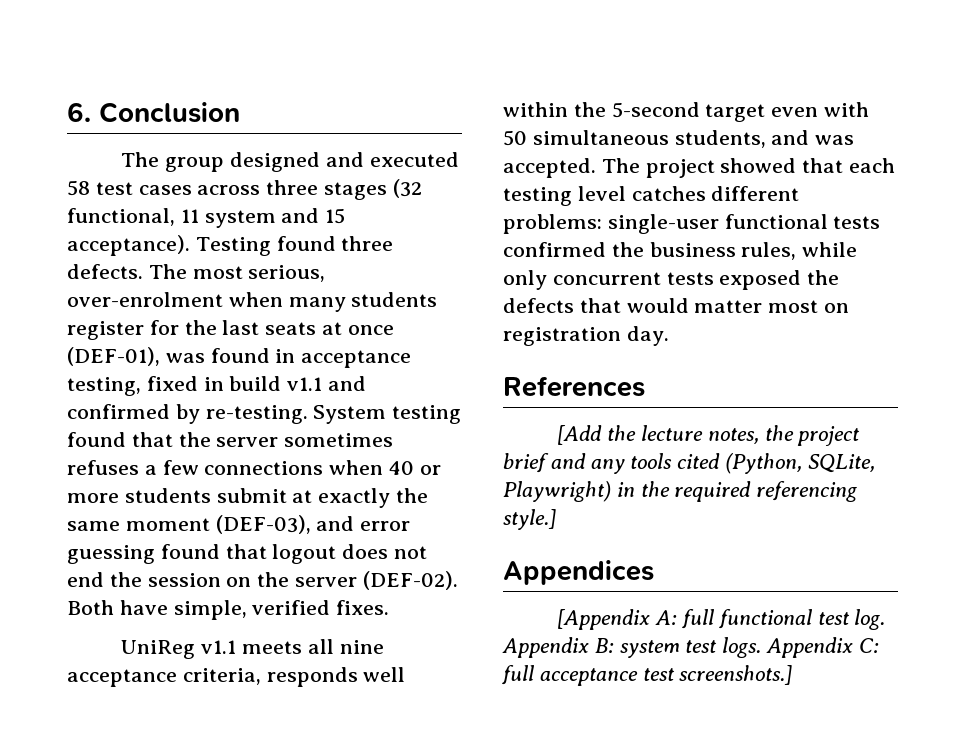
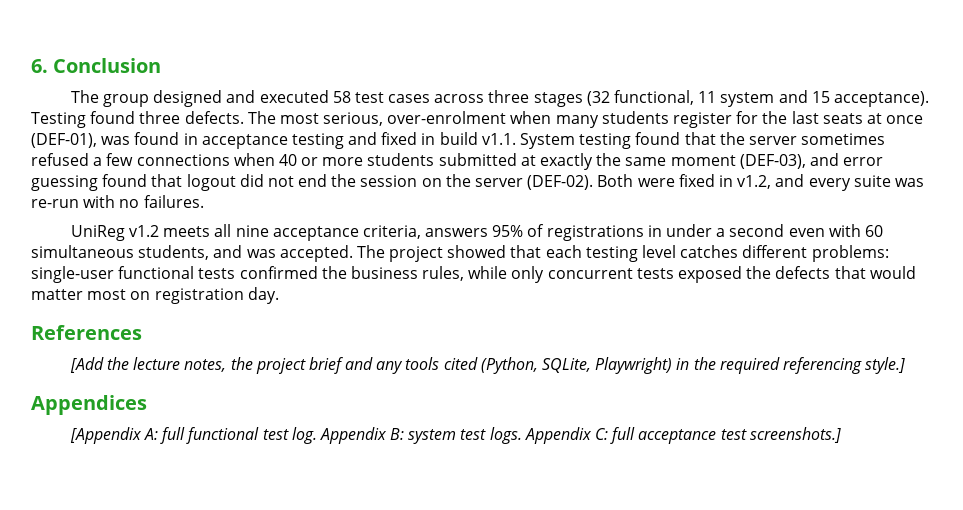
[67,377,141,396] testing, -> [291,132,378,149] testing and
[287,376,367,391] [67,404,308,424] v1.1 and confirmed by re-testing. -> [481,133,516,145] v1.1.
[67,460,139,475] refuses -> [31,153,89,166] refused
[216,488,287,503] submit -> [438,153,517,166] submitted
[342,544,389,559] does -> [239,174,264,187] did
[119,600,390,620] have simple, verified fixes. -> [637,174,924,191] [31,195,204,208] were fixed in v1.2, and every suite was re-run with no failures.
[201,640,237,654] v1.1 -> [128,225,159,237] v1.2
[266,667,406,687] [503,102,766,122] responds well within the 5-second target -> [425,224,785,241] answers 95% of registrations in under a second
[503,130,527,146] 50 -> [864,225,883,237] 60

